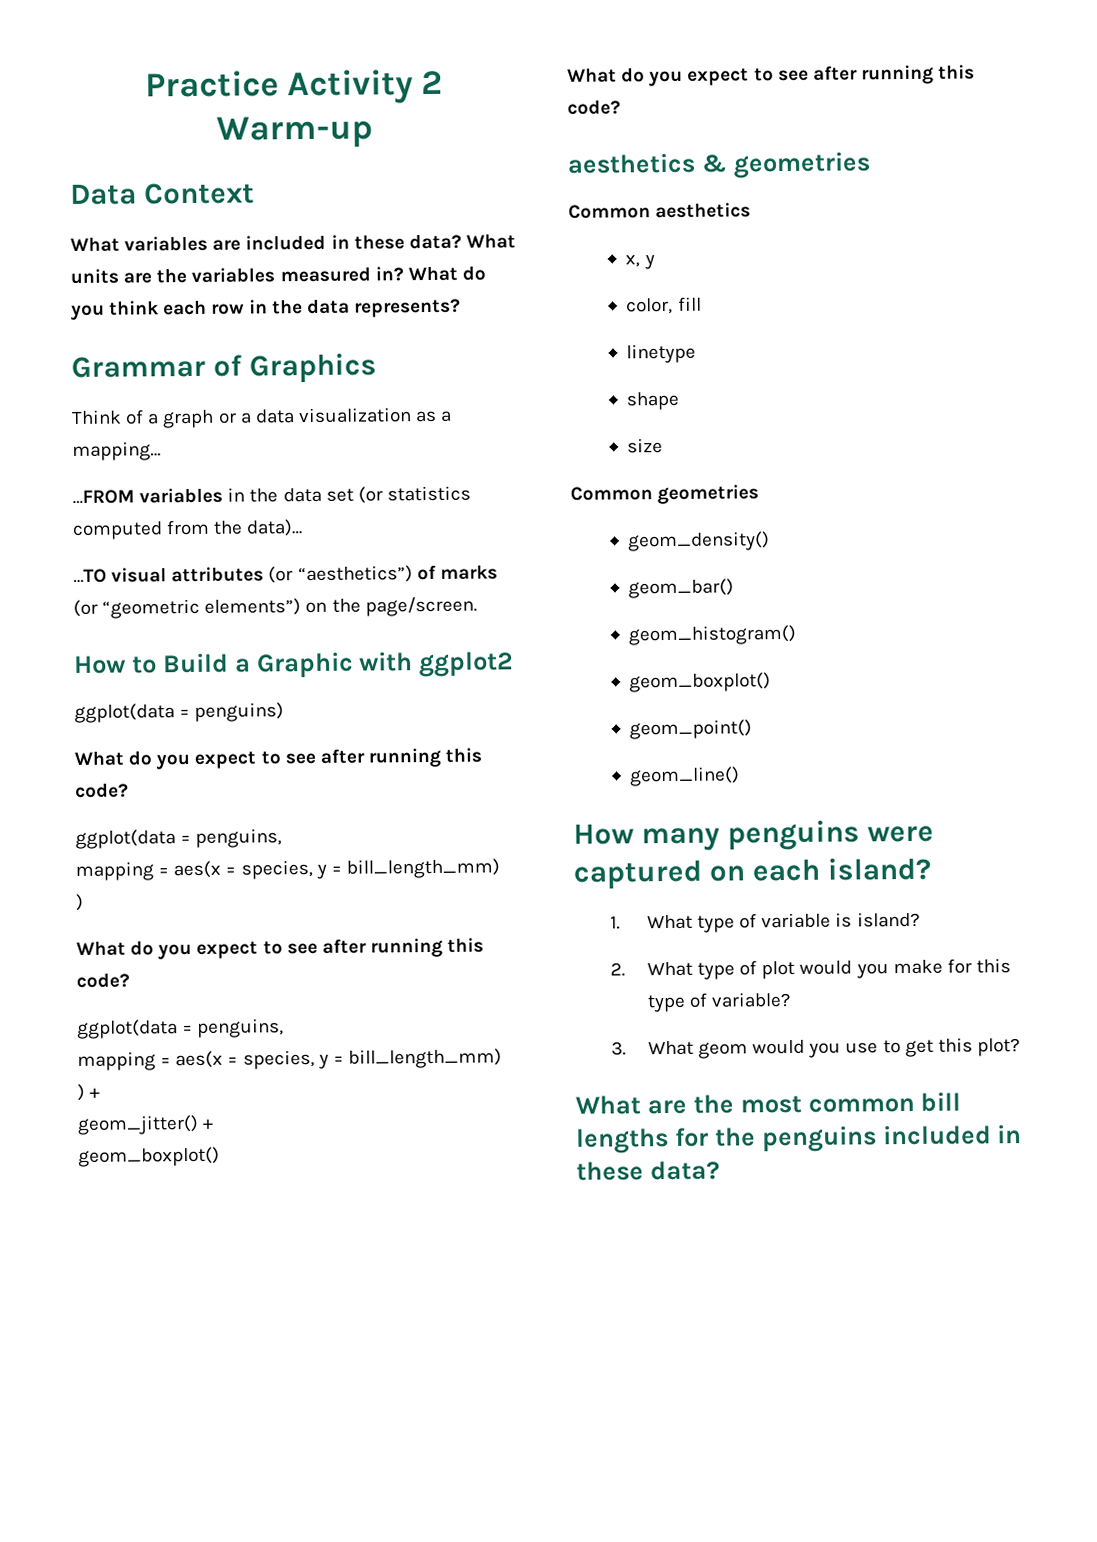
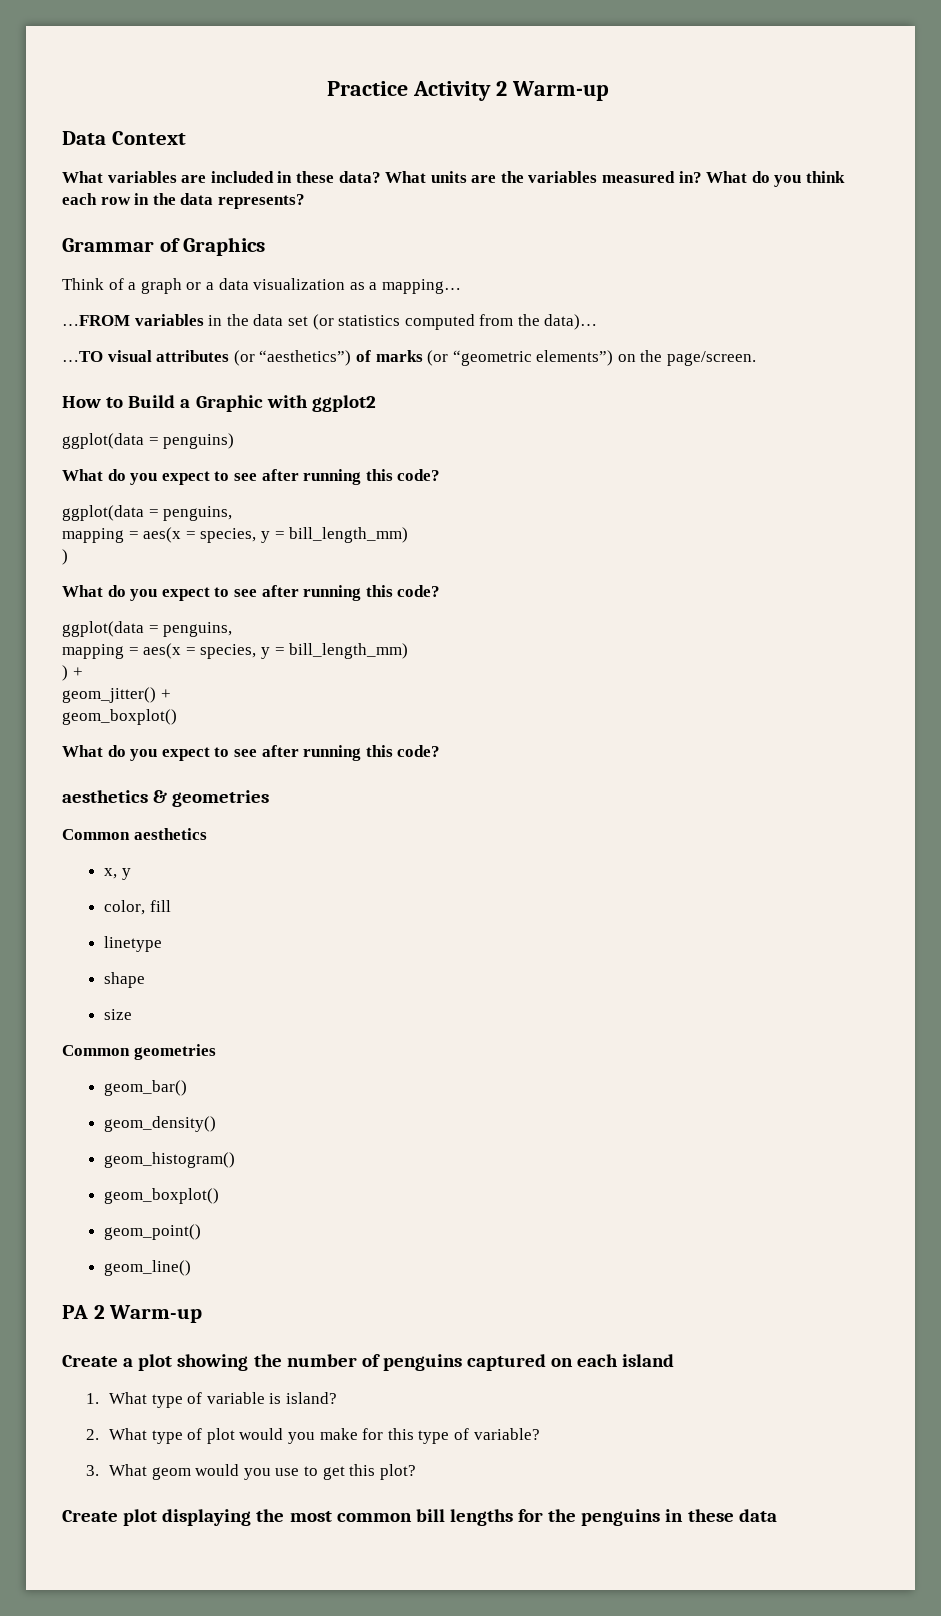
(760, 494) none -> [104,1080,188,1096] // geom_bar()
[628,578,735,599] // geom_bar() -> (217, 1124) none
[573,820,934,852] How many penguins were -> [62,1305,203,1323] [62,1354,462,1371] PA 2 Warm-up // Create a plot showing the number of penguins
[826,857,931,881] island? -> [622,1354,675,1367] island
[575,1095,687,1115] What are -> [62,1509,252,1526] Create plot displaying
[881,1124,1023,1146] [576,1160,720,1181] included in these data? -> [665,1509,777,1522] in these data

